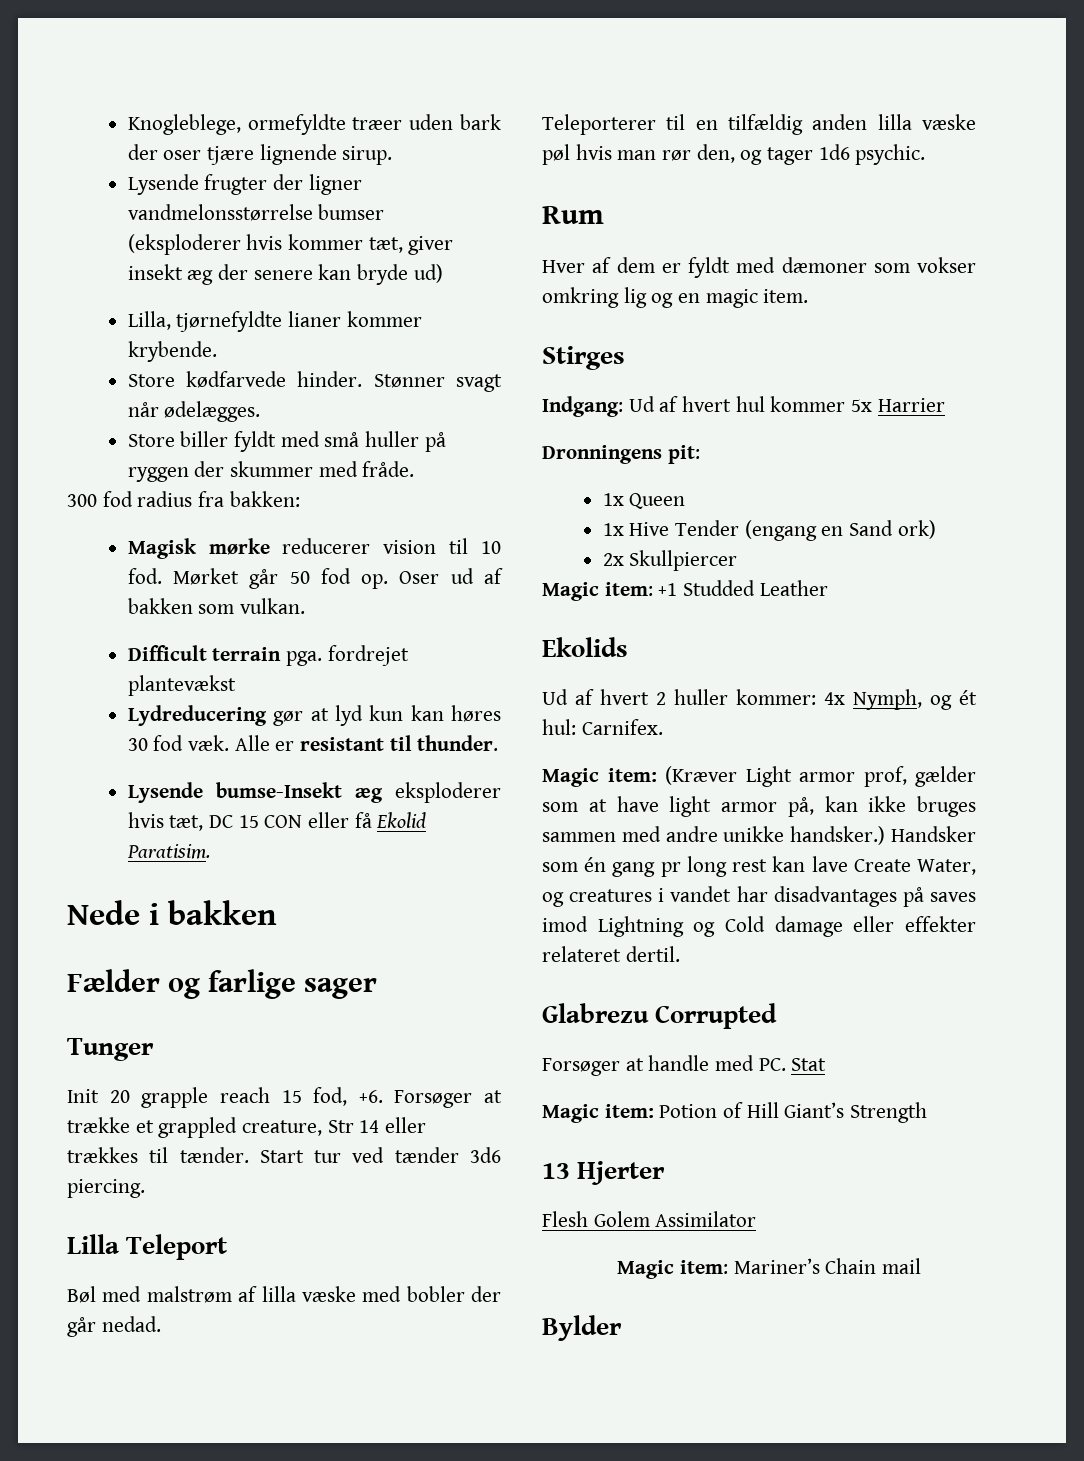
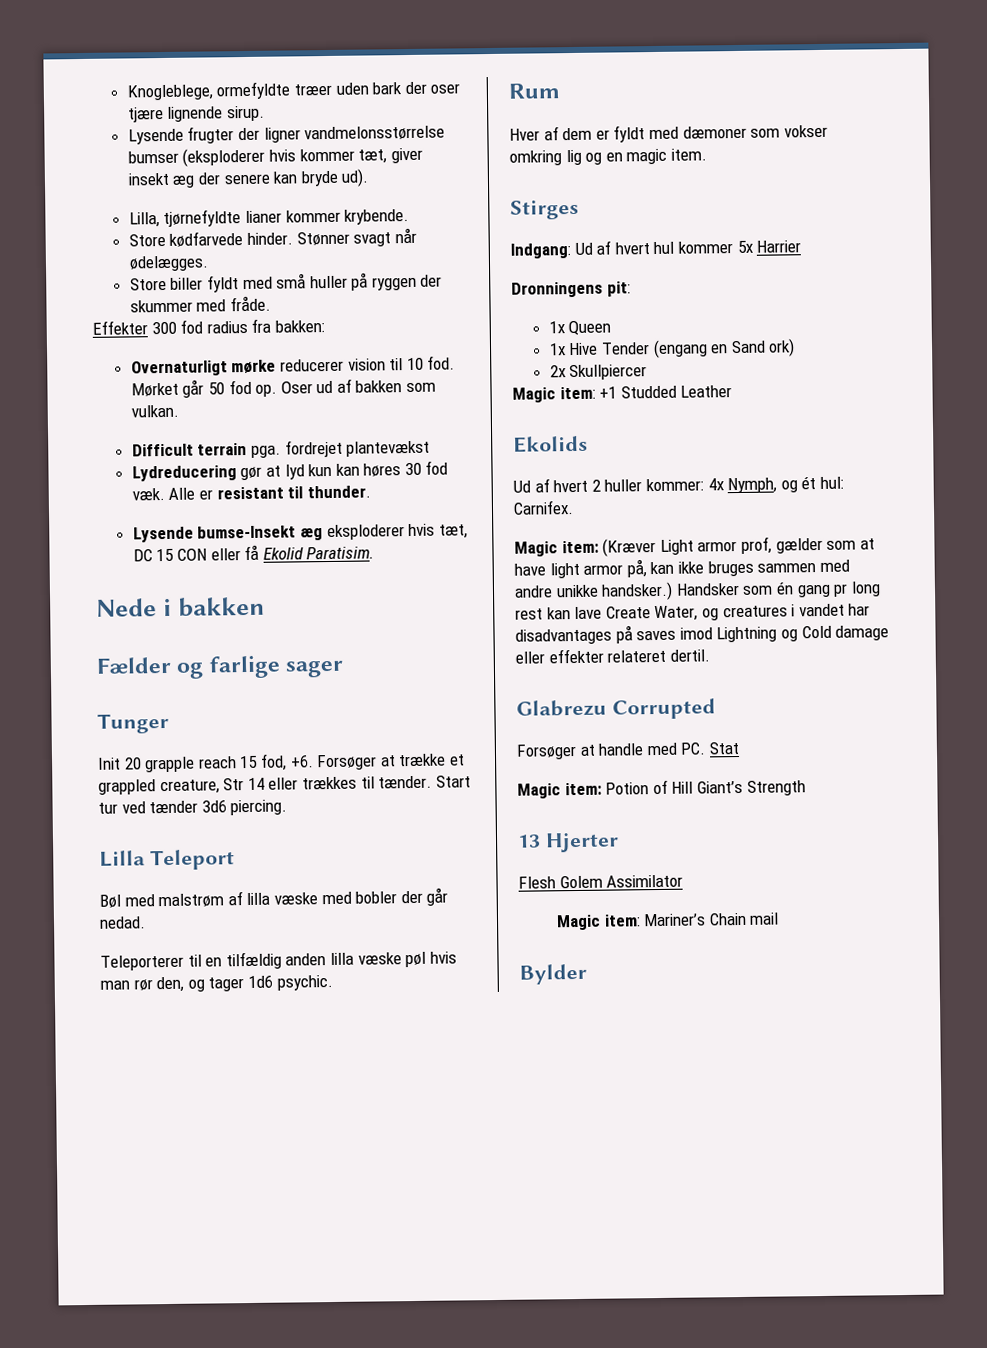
[413,264,443,283] ud) -> [341,168,370,187] ud).
(415, 469) none -> [92,320,148,335] Effekter
[127,538,197,559] Magisk -> [130,360,228,377] Overnaturligt

